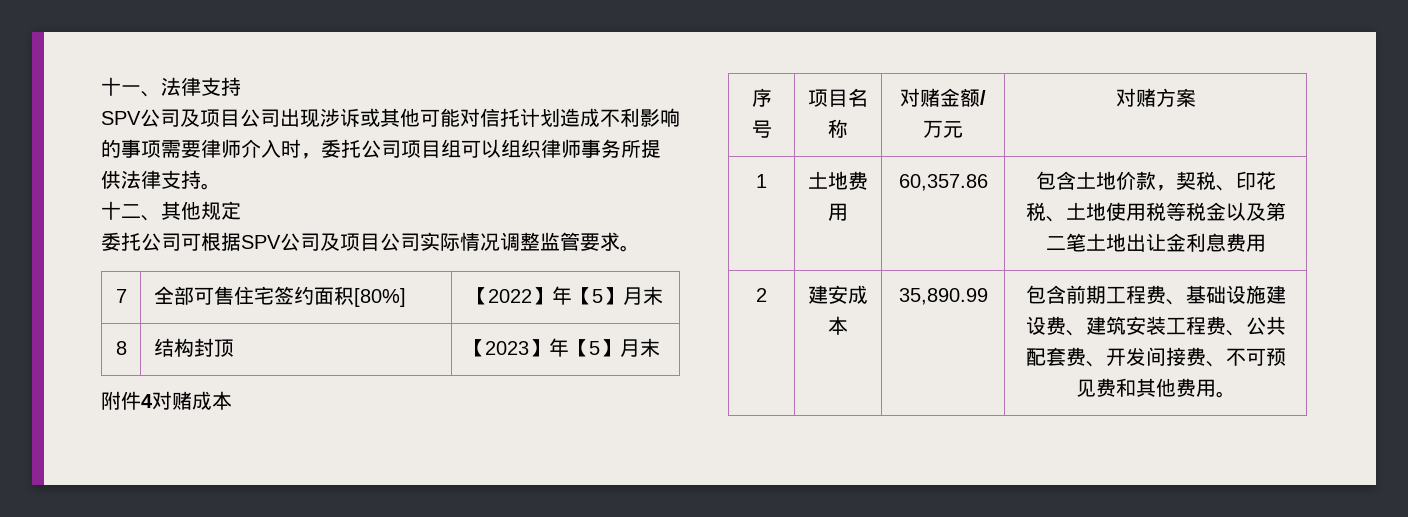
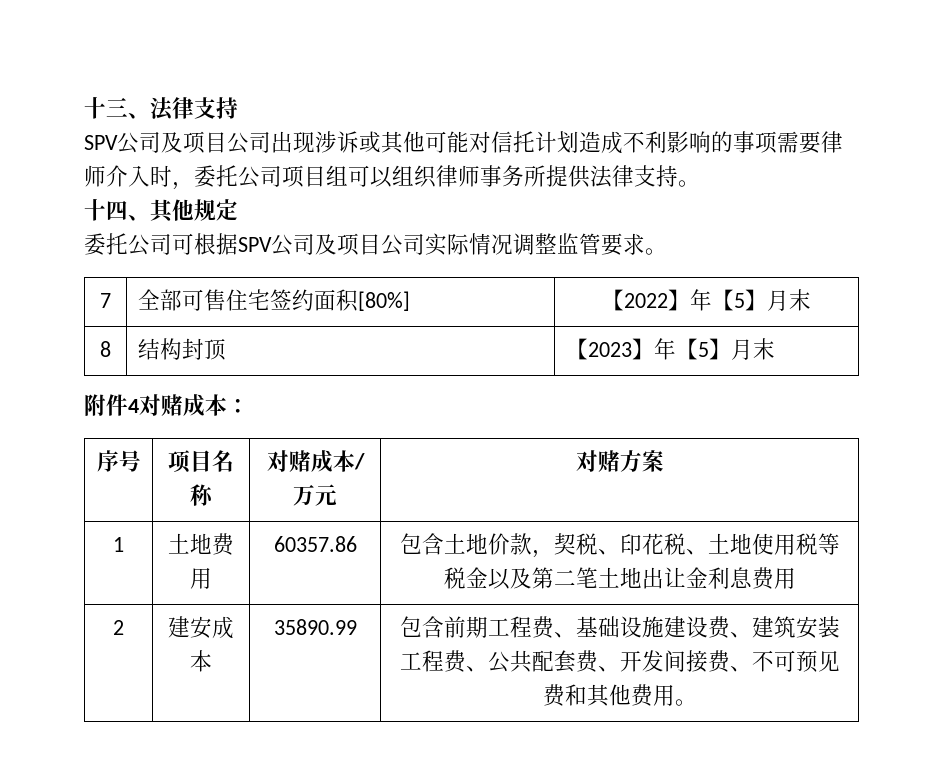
[101,77,141,96] 十一 -> [84,97,128,119] 十三
[121,204,141,218] 二 -> [106,200,128,220] 四
(232, 400) none -> [227,399,249,413] ：
[940,88,980,107] 金额 -> [310,450,355,473] 成本
[898,174,988,191] 60,357.86 -> [273,536,357,552] 60357.86
[898,288,988,305] 35,890.99 -> [273,619,357,635] 35890.99

